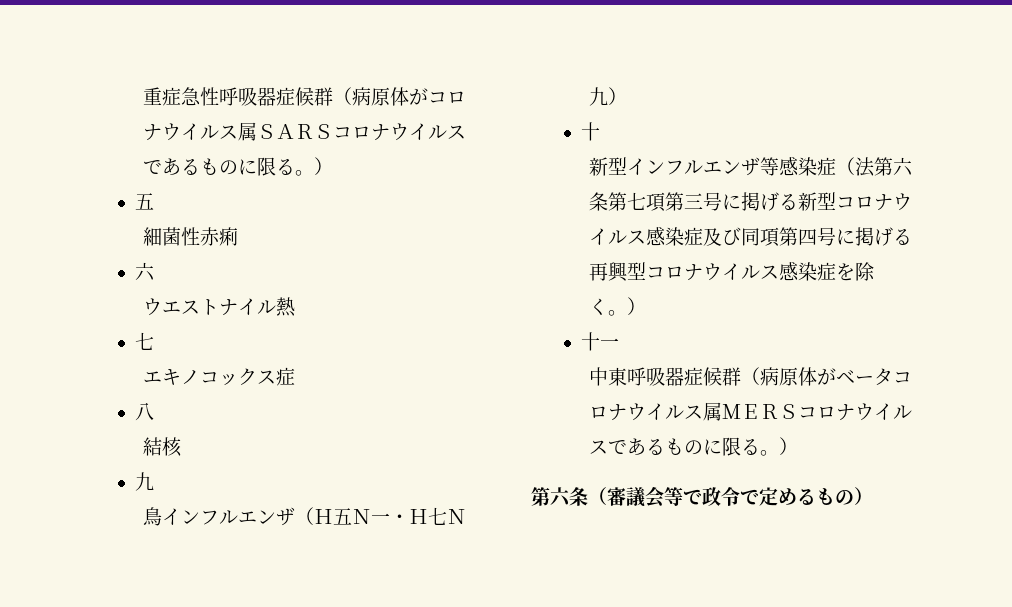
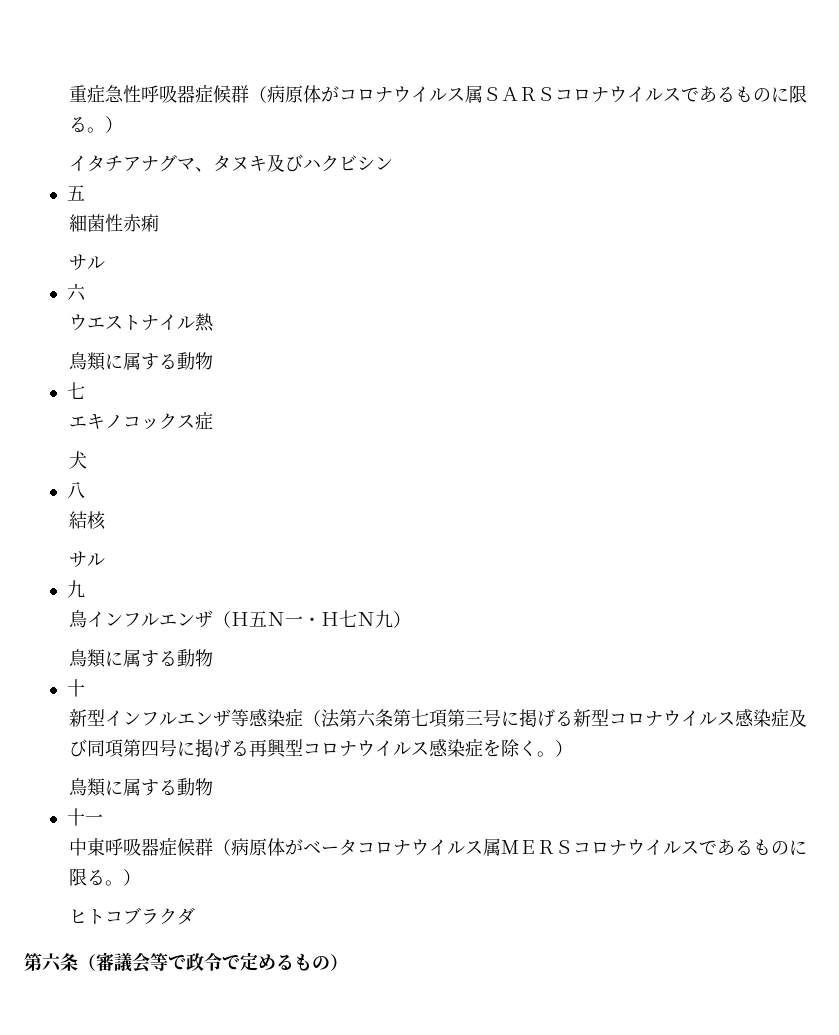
(333, 166) none -> [69,154,394,172] // イタチアナグマ、タヌキ及びハクビシン
(238, 236) none -> [69,254,106,271] // サル
(296, 307) none -> [69,352,214,371] // 鳥類に属する動物
(295, 376) none -> [69,451,88,469] // 犬
(182, 447) none -> [69,551,106,568] // サル
(627, 96) none -> [69,649,214,668] // 鳥類に属する動物
(646, 306) none -> [69,778,214,797] // 鳥類に属する動物
(798, 446) none -> [69,907,196,925] // ヒトコブラクダ

